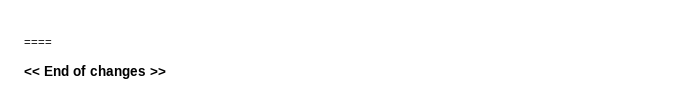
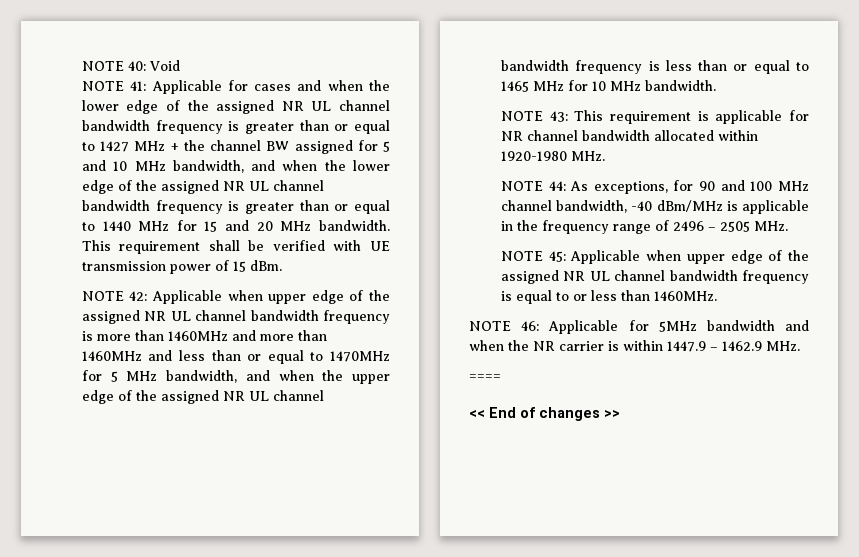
(24, 43) none -> [81,60,180,71] [81,80,390,94] [81,100,390,114] [81,120,390,134] [81,140,390,154] [81,160,390,173] [81,180,324,194] [81,200,390,214] [81,220,390,232] [81,240,390,254] [81,260,282,274] [81,290,390,304] [81,310,390,324] [81,330,327,341] [81,350,390,364] [81,370,390,384] [81,390,324,404] [500,60,809,74] [500,80,716,92] [500,110,809,124] [500,130,758,141] [500,151,605,161] [500,180,809,194] [500,200,809,214] [500,220,788,234] [500,250,809,264] [500,270,809,284] [500,290,717,304] [469,320,809,334] [469,340,800,352] NOTE 40: Void // NOTE 41: Applicable for cases and when the lower edge of the assigned NR UL channel bandwidth frequency is greater than or equal to 1427 MHz + the channel BW assigned for 5 and 10 MHz bandwidth, and when the lower edge of the assigned NR UL channel bandwidth frequency is greater than or equal to 1440 MHz for 15 and 20 MHz bandwidth. This requirement shall be verified with UE transmission power of 15 dBm. // NOTE 42: Applicable when upper edge of the assigned NR UL channel bandwidth frequency is more than 1460MHz and more than 1460MHz and less than or equal to 1470MHz for 5 MHz bandwidth, and when the upper edge of the assigned NR UL channel bandwidth frequency is less than or equal to 1465 MHz for 10 MHz bandwidth. // NOTE 43: This requirement is applicable for NR channel bandwidth allocated within 1920-1980 MHz. // NOTE 44: As exceptions, for 90 and 100 MHz channel bandwidth, -40 dBm/MHz is applicable in the frequency range of 2496 – 2505 MHz. // NOTE 45: Applicable when upper edge of the assigned NR UL channel bandwidth frequency is equal to or less than 1460MHz. // NOTE 46: Applicable for 5MHz bandwidth and when the NR carrier is within 1447.9 – 1462.9 MHz. //

